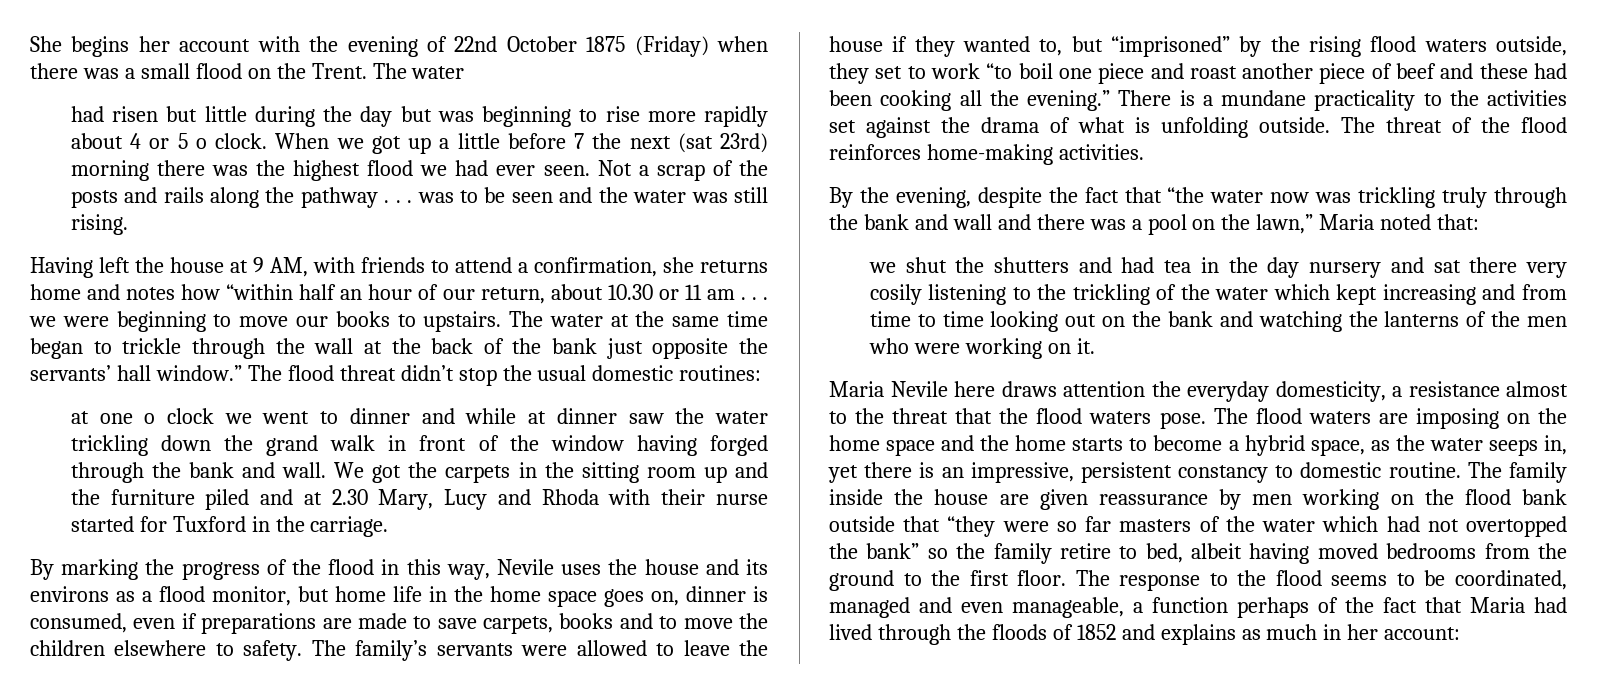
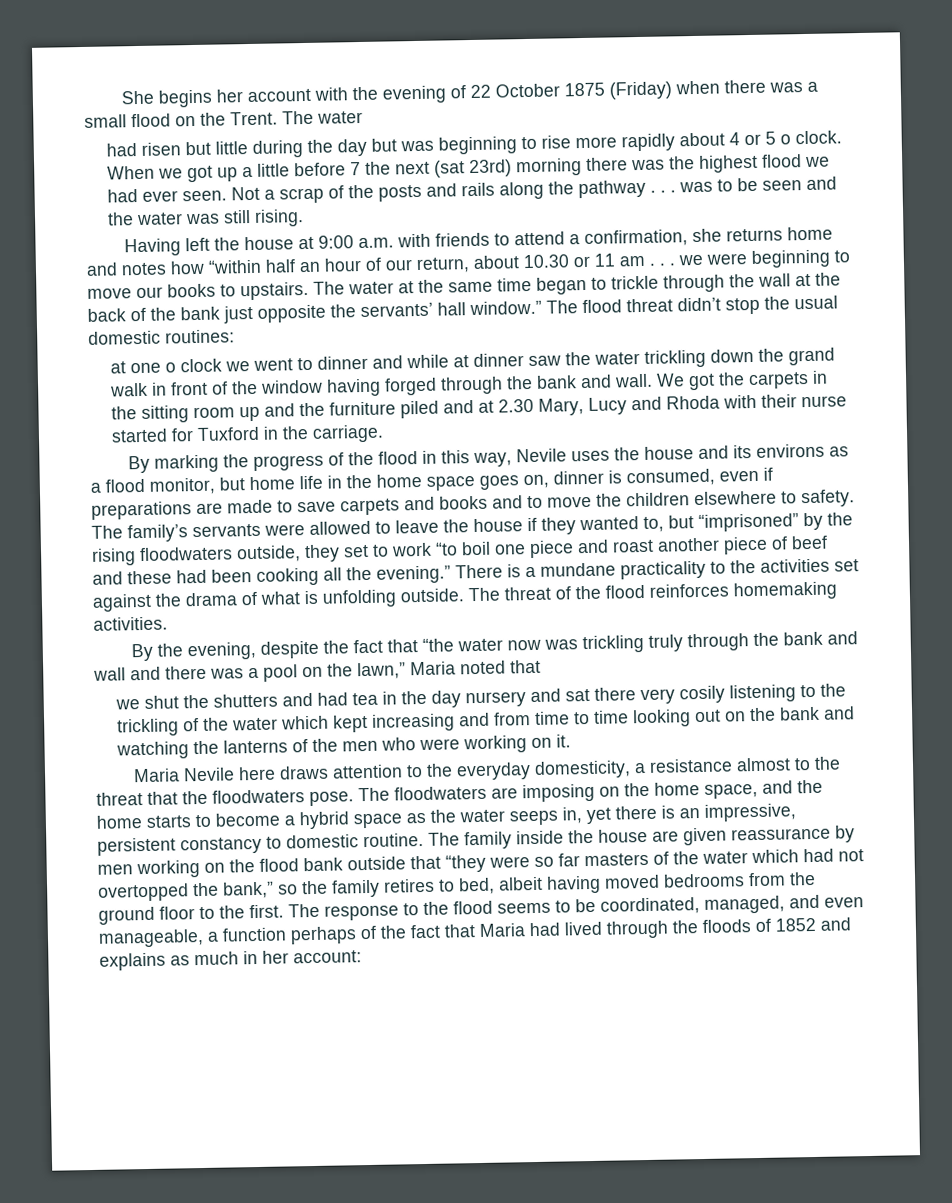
[454,36,498,52] 22nd -> [470,84,492,99] 22
[253,257,308,277] 9 AM, -> [318,235,395,249] 9:00 a.m.
[483,616,554,634] carpets, -> [340,496,435,516] carpets and
[1370,36,1487,52] flood waters -> [139,546,233,562] floodwaters
[926,144,1053,165] home-making -> [733,581,838,601] homemaking
[1437,214,1480,230] that: -> [510,659,541,674] that
(1145, 389) none -> [406,764,424,778] to
[1036,408,1371,429] flood waters pose. The flood waters -> [212,785,487,807] floodwaters pose. The floodwaters
[886,439,936,456] space -> [704,783,758,799] space,
[1310,439,1365,456] space, -> [353,813,403,829] space
[866,543,920,559] bank” -> [223,881,274,899] bank,”
[1059,543,1111,559] retire -> [383,878,435,893] retires
[903,570,1067,586] to the first floor. -> [159,904,284,920] floor to the first.
[829,597,910,618] managed -> [704,895,785,914] managed,

